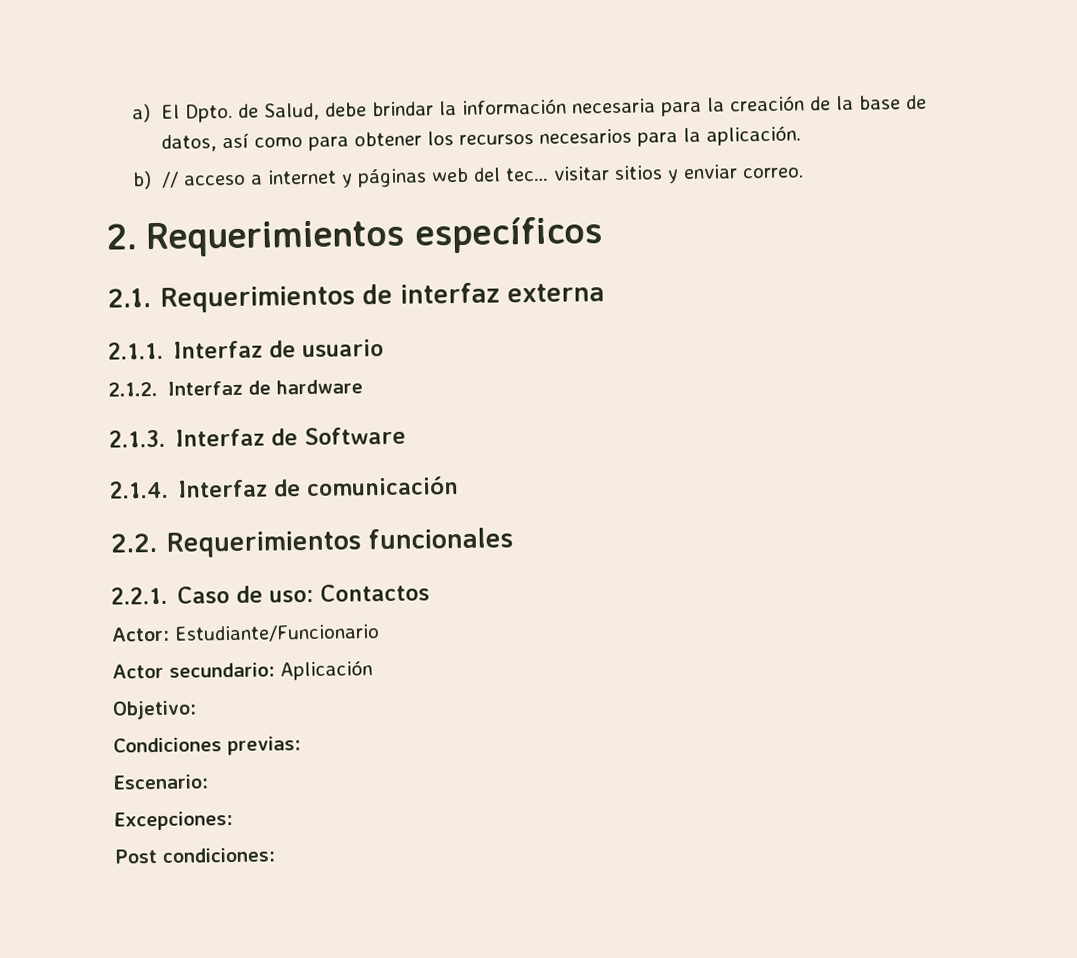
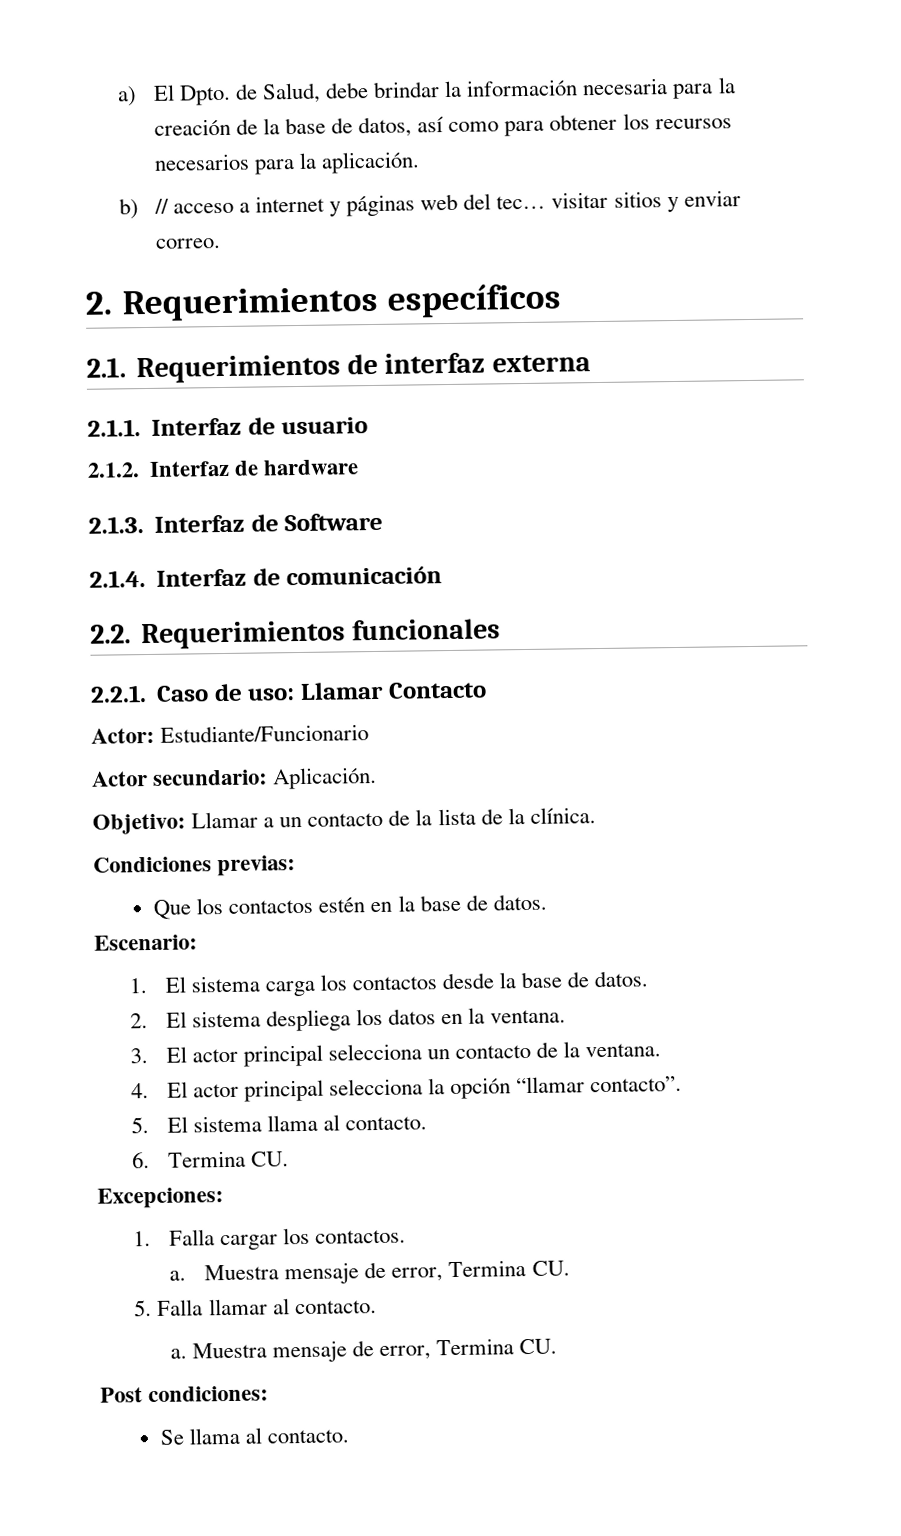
[320,583,431,602] Contactos -> [300,681,487,700] Llamar Contacto
[280,660,373,681] Aplicación -> [272,766,378,790] Aplicación.
[113,736,301,756] [113,774,209,790] [114,811,233,831] [114,847,275,864] // Condiciones previas: // Escenario: // Excepciones: // Post condiciones: -> [191,807,596,829] [93,855,297,877] [153,893,547,920] [94,934,198,951] [129,970,649,997] [130,1007,567,1032] [130,1041,662,1067] [131,1075,683,1102] [131,1114,428,1134] [132,1150,289,1169] [97,1187,224,1209] [133,1227,407,1251] [168,1260,570,1285] [134,1298,377,1317] [169,1338,558,1363] [100,1385,270,1403] [160,1427,350,1445] Llamar a un contacto de la lista de la clínica. // Condiciones previas: // Que los contactos estén en la base de datos. // Escenario: // 1. El sistema carga los contactos desde la base de datos. // 2. El sistema despliega los datos en la ventana. // 3. El actor principal selecciona un contacto de la ventana. // 4. El actor principal selecciona la opción “llamar contacto”. // 5. El sistema llama al contacto. // 6. Termina CU. // Excepciones: // 1. Falla cargar los contactos. // a. Muestra mensaje de error, Termina CU. // 5. Falla llamar al contacto. // a. Muestra mensaje de error, Termina CU. // Post condiciones: // Se llama al contacto.

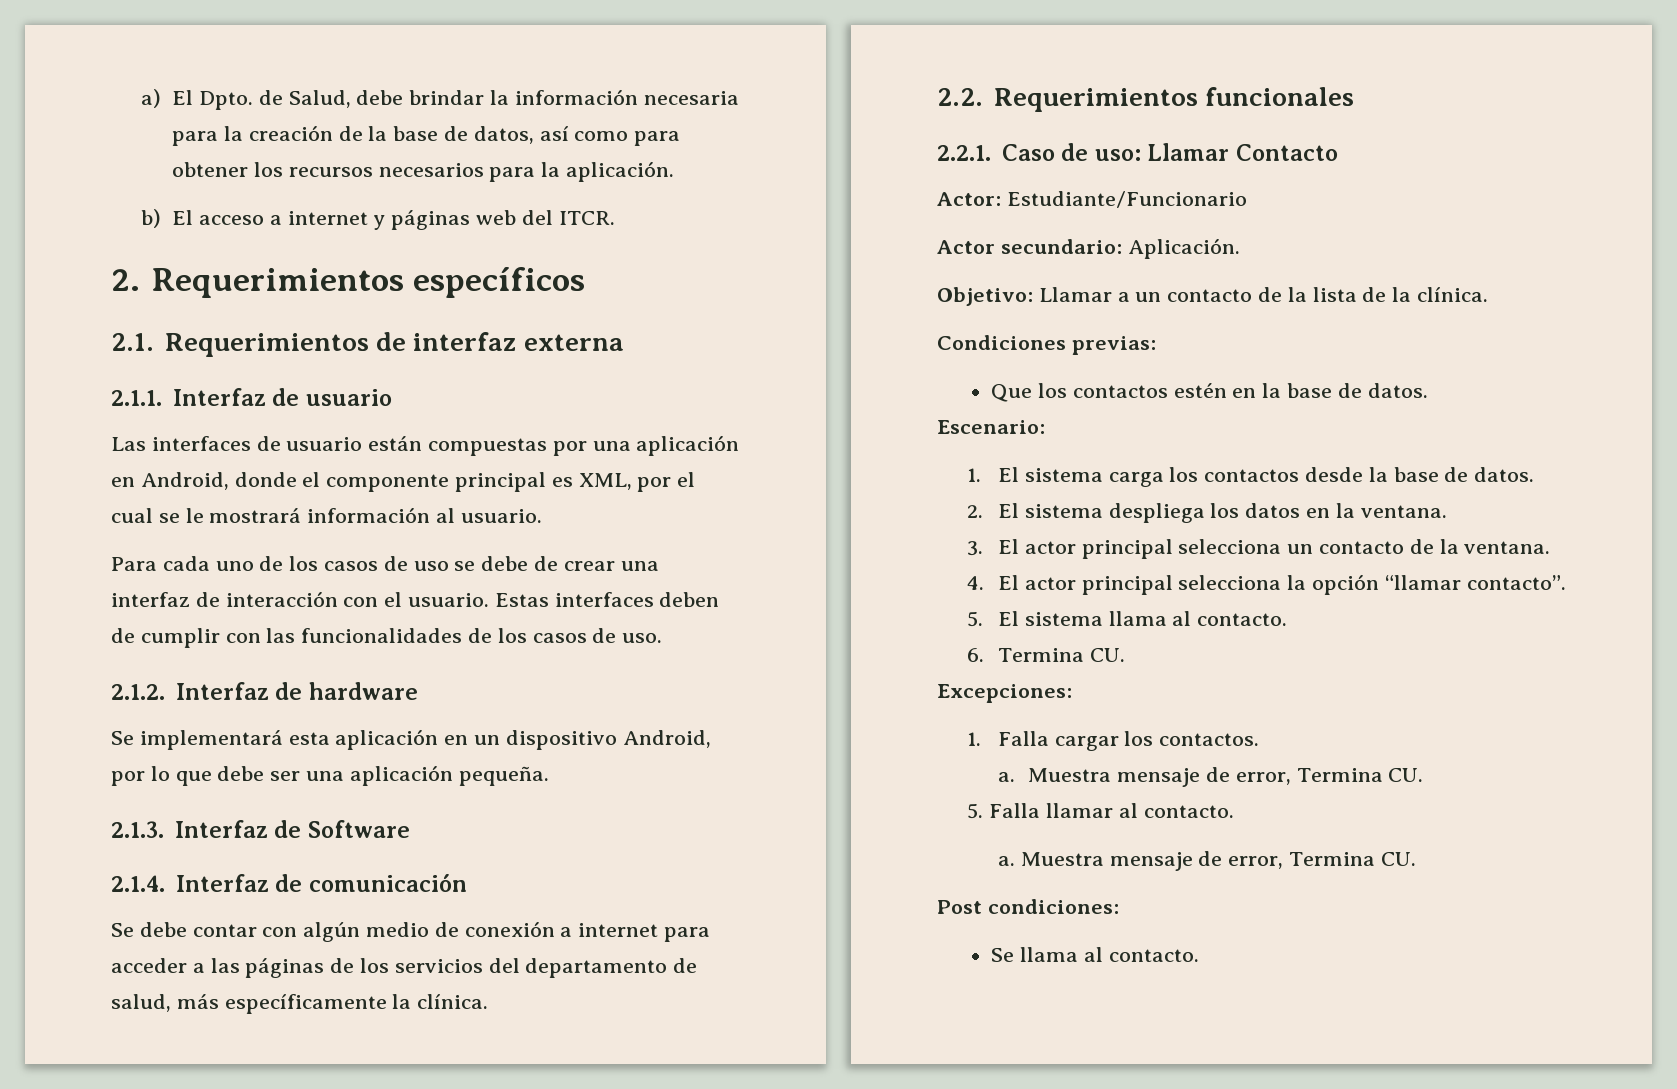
[153,198,169,214] // -> [172,210,194,225] El
[496,190,741,213] [154,238,221,249] tec… visitar sitios y enviar correo. -> [558,211,615,225] ITCR.
[87,459,360,478] 2.1.2. Interfaz de hardware -> [111,435,740,456] [111,472,696,492] [111,507,542,523] [111,556,659,571] [111,591,720,607] [111,628,663,648] [111,682,418,700] [111,729,711,750] [111,765,549,786] Las interfaces de usuario están compuestas por una aplicación en Android, donde el componente principal es XML, por el cual se le mostrará información al usuario. // Para cada uno de los casos de uso se debe de crear una interfaz de interacción con el usuario. Estas interfaces deben de cumplir con las funcionalidades de los casos de uso. // 2.1.2. Interfaz de hardware // Se implementará esta aplicación en un dispositivo Android, por lo que debe ser una aplicación pequeña.
(443, 576) none -> [111,921,711,942] [111,958,698,978] [111,994,489,1014] // Se debe contar con algún medio de conexión a internet para acceder a las páginas de los servicios del departamento de salud, más específicamente la clínica.

